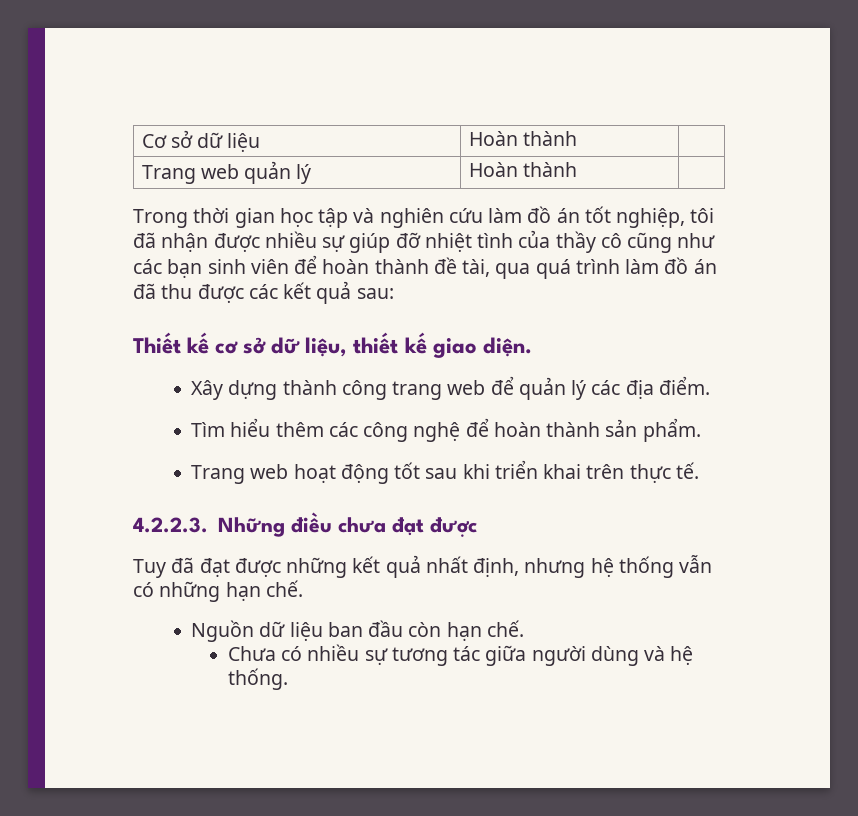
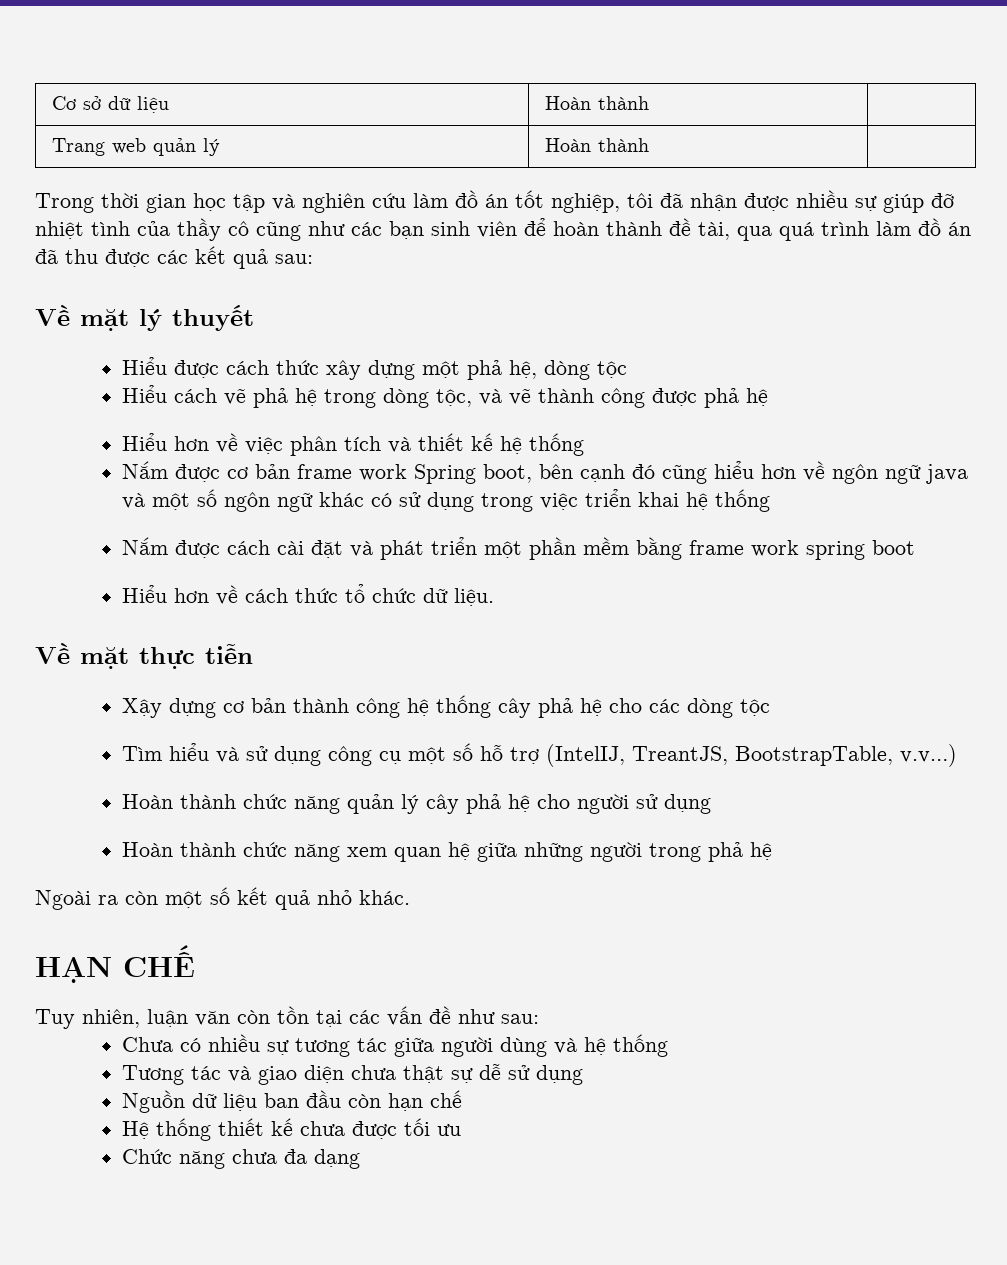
[133,332,532,358] [191,376,710,400] [191,418,701,442] [191,460,699,484] [133,512,477,537] [133,555,713,578] [133,580,303,602] [191,620,524,642] Thiết kế cơ sở dữ liệu, thiết kế giao diện. // Xây dựng thành công trang web để quản lý các địa điểm. // Tìm hiểu thêm các công nghệ để hoàn thành sản phẩm. // Trang web hoạt động tốt sau khi triển khai trên thực tế. // 4.2.2.3. Những điều chưa đạt được // Tuy đã đạt được những kết quả nhất định, nhưng hệ thống vẫn có những hạn chế. // Nguồn dữ liệu ban đầu còn hạn chế. -> [35,305,254,331] [122,357,628,380] [122,385,769,408] [122,433,585,456] [122,461,969,484] [122,489,771,512] [122,537,916,560] [122,584,495,606] [35,643,253,669] [122,695,771,718] [122,743,958,767] [122,794,712,814] [122,842,773,862] [35,887,410,910] [35,945,195,983] [35,1006,539,1029] Về mặt lý thuyết // Hiểu được cách thức xây dựng một phả hệ, dòng tộc // Hiểu cách vẽ phả hệ trong dòng tộc, và vẽ thành công được phả hệ // Hiểu hơn về việc phân tích và thiết kế hệ thống // Nắm được cơ bản frame work Spring boot, bên cạnh đó cũng hiểu hơn về ngôn ngữ java và một số ngôn ngữ khác có sử dụng trong việc triển khai hệ thống // Nắm được cách cài đặt và phát triển một phần mềm bằng frame work spring boot // Hiểu hơn về cách thức tổ chức dữ liệu. // Về mặt thực tiễn // Xậy dựng cơ bản thành công hệ thống cây phả hệ cho các dòng tộc // Tìm hiểu và sử dụng công cụ một số hỗ trợ (IntelIJ, TreantJS, BootstrapTable, v.v…) // Hoàn thành chức năng quản lý cây phả hệ cho người sử dụng // Hoàn thành chức năng xem quan hệ giữa những người trong phả hệ // Ngoài ra còn một số kết quả nhỏ khác. // HẠN CHẾ // Tuy nhiên, luận văn còn tồn tại các vấn đề như sau:
[227,668,288,690] thống. -> [613,1034,669,1057] [122,1063,584,1085] [122,1090,463,1113] [122,1118,462,1141] [122,1149,361,1169] thống // Tương tác và giao diện chưa thật sự dễ sử dụng // Nguồn dữ liệu ban đầu còn hạn chế // Hệ thống thiết kế chưa được tối ưu // Chức năng chưa đa dạng

